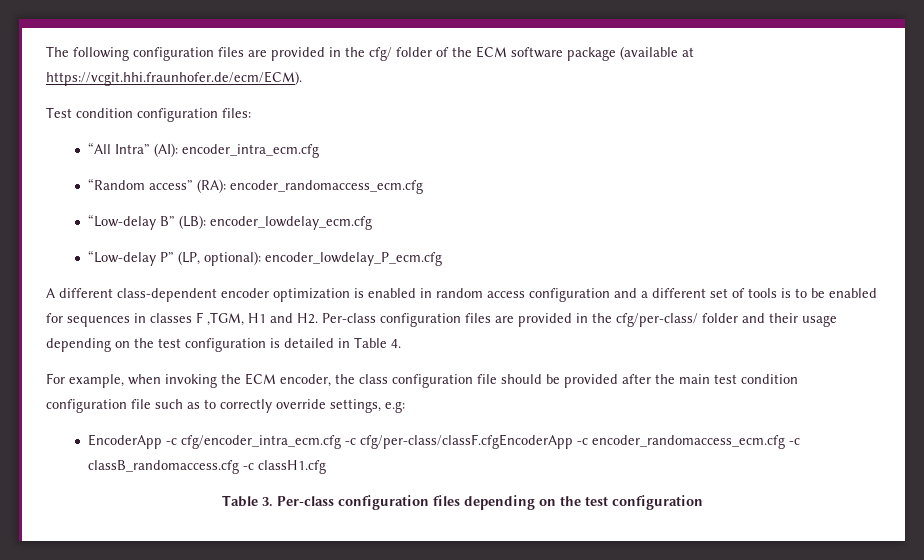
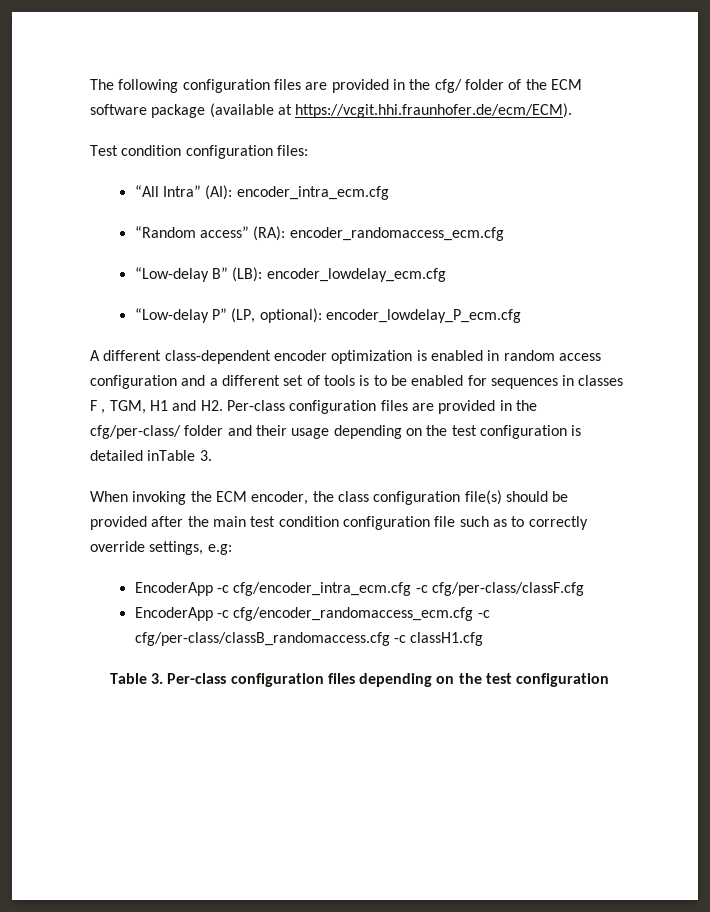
[207,312,244,326] ,TGM, -> [101,400,146,414] , TGM,
[338,337,401,348] [46,373,161,388] in Table 4. // For example, when -> [147,450,212,461] [90,491,128,502] inTable 3. // When
[477,374,497,384] file -> [464,490,502,505] file(s)
[360,434,801,449] [88,460,240,474] cfg/per-class/classF.cfgEncoderApp -c encoder_randomaccess_ecm.cfg -c classB_randomaccess.cfg -> [432,582,585,596] [134,607,490,621] [134,632,390,646] cfg/per-class/classF.cfg // EncoderApp -c cfg/encoder_randomaccess_ecm.cfg -c cfg/per-class/classB_randomaccess.cfg

